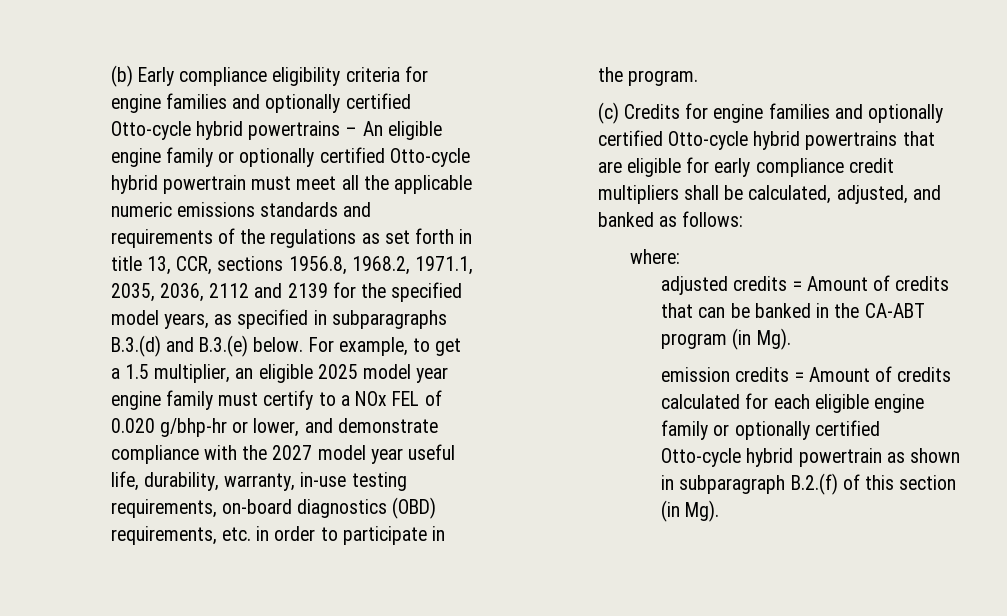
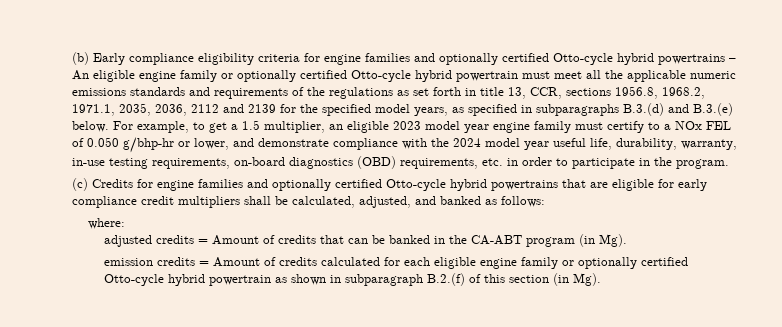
[317,364,358,379] 2025 -> [393,121,422,130] 2023
[110,418,155,433] 0.020 -> [87,137,120,147] 0.050
[272,445,313,460] 2027 -> [453,138,482,147] 2024

